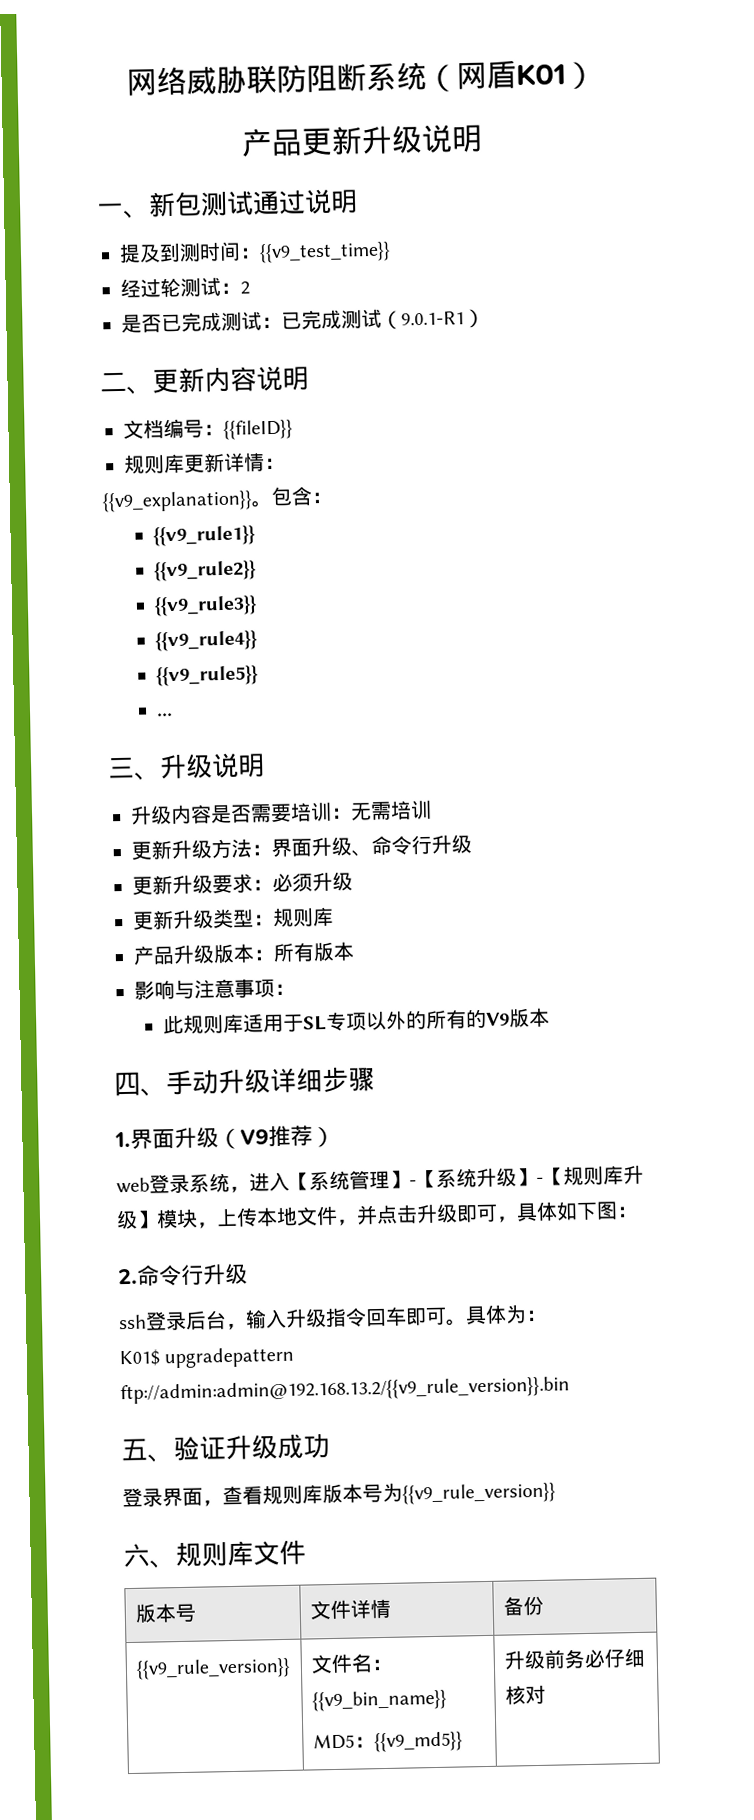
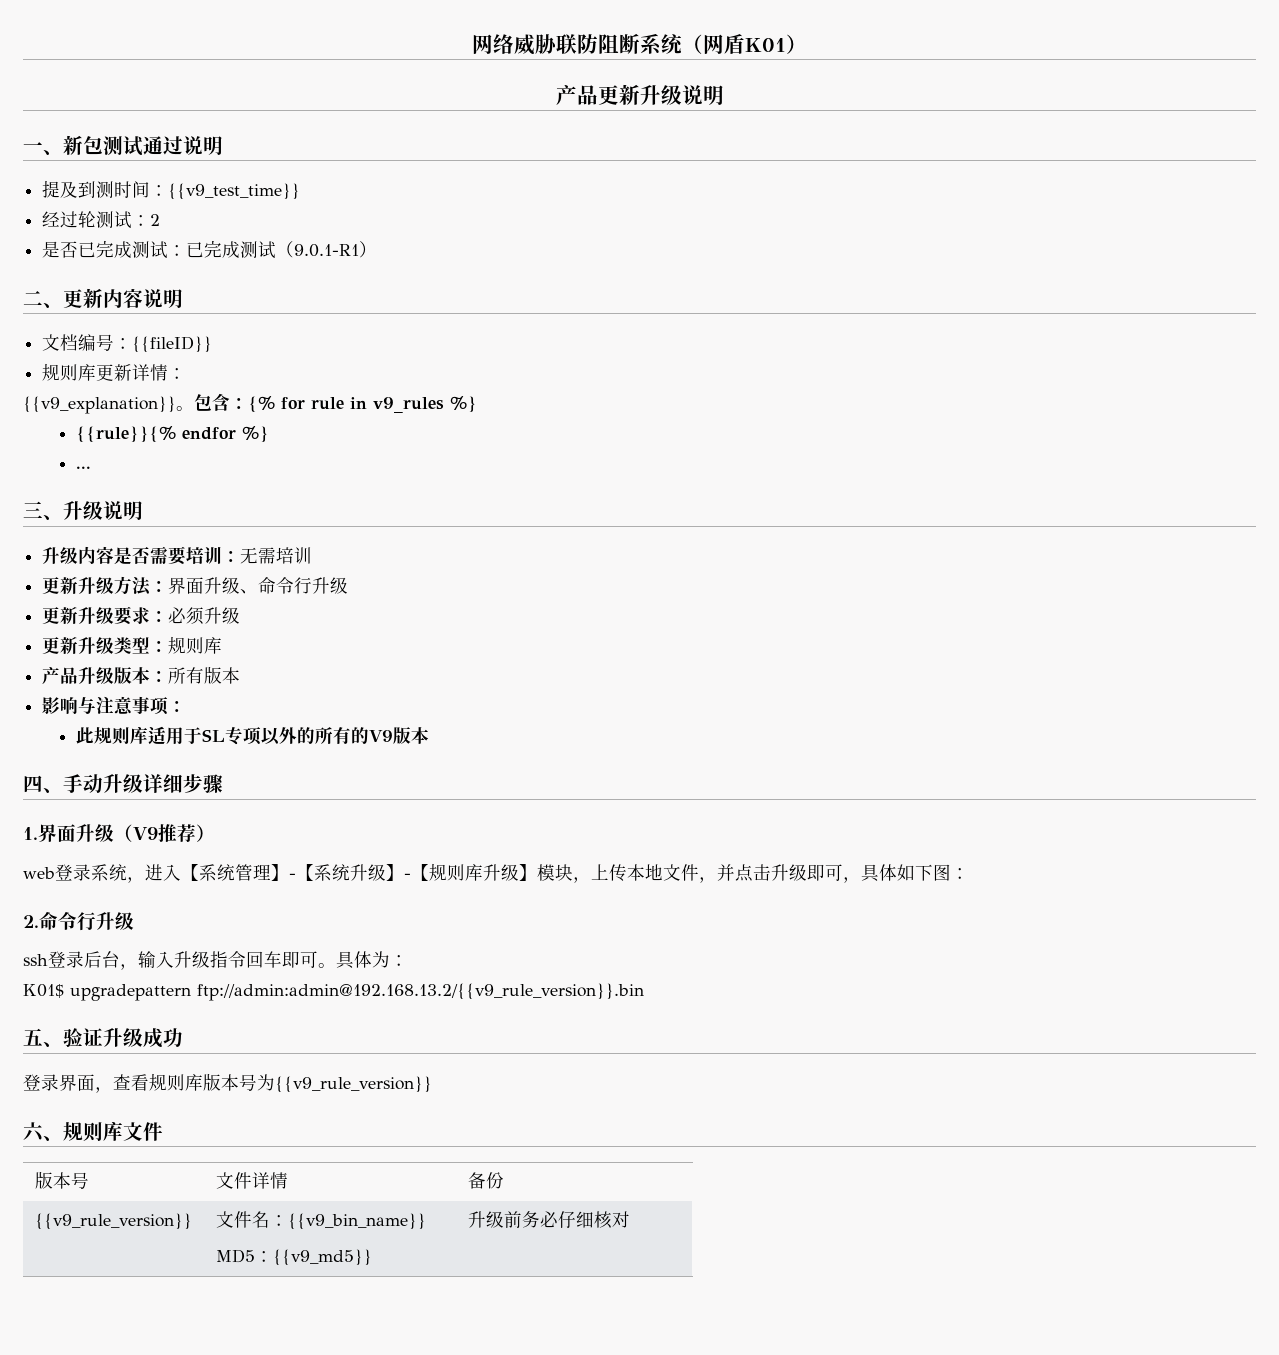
[153,525,257,547] [154,560,258,582] [154,595,259,617] [155,630,259,652] [156,665,260,687] // {{v9_rule1}} // {{v9_rule2}} // {{v9_rule3}} // {{v9_rule4}} // {{v9_rule5}} -> [248,396,477,413] [75,426,269,443] {% for rule in v9_rules %} // {{rule}}{% endfor %}

